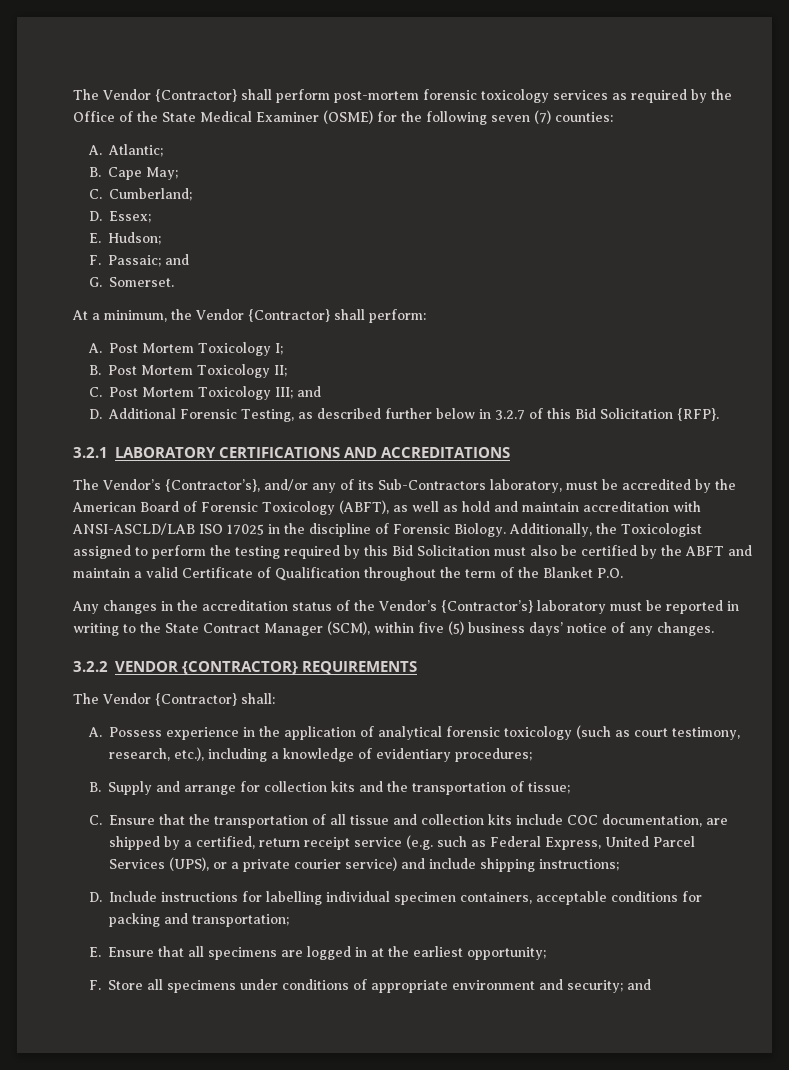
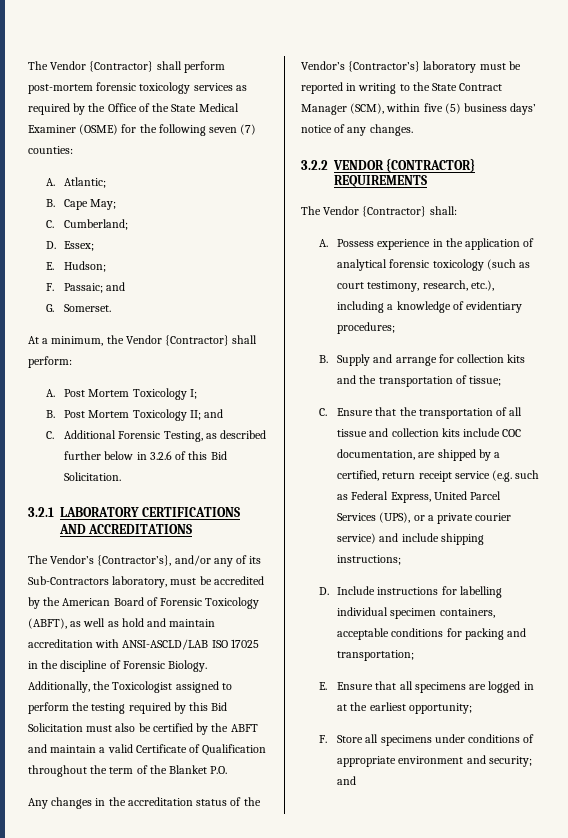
[89,386,322,400] [89,409,103,419] // C. Post Mortem Toxicology III; and // D. -> [204,409,224,418] [46,431,55,439] and // C.
[495,410,526,420] 3.2.7 -> [149,451,172,460] 3.2.6
[600,408,720,421] Solicitation {RFP}. -> [64,472,122,481] Solicitation.

